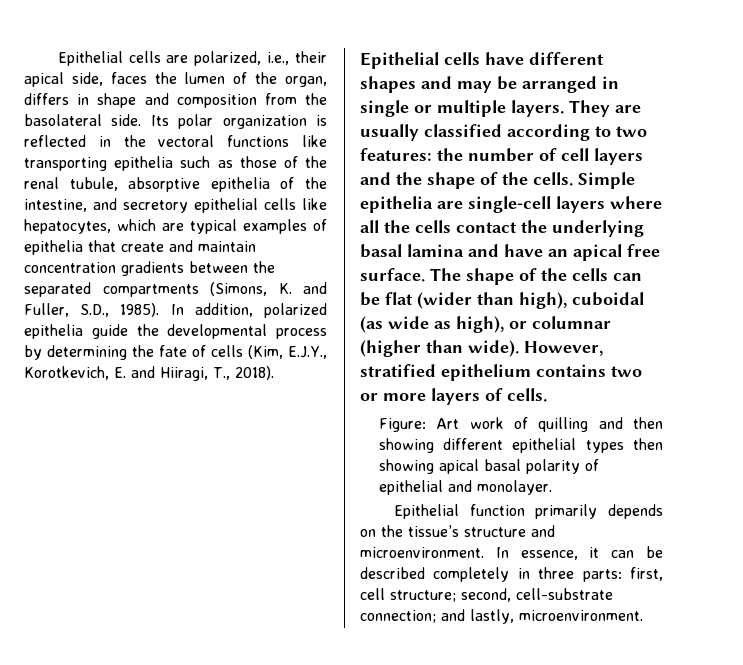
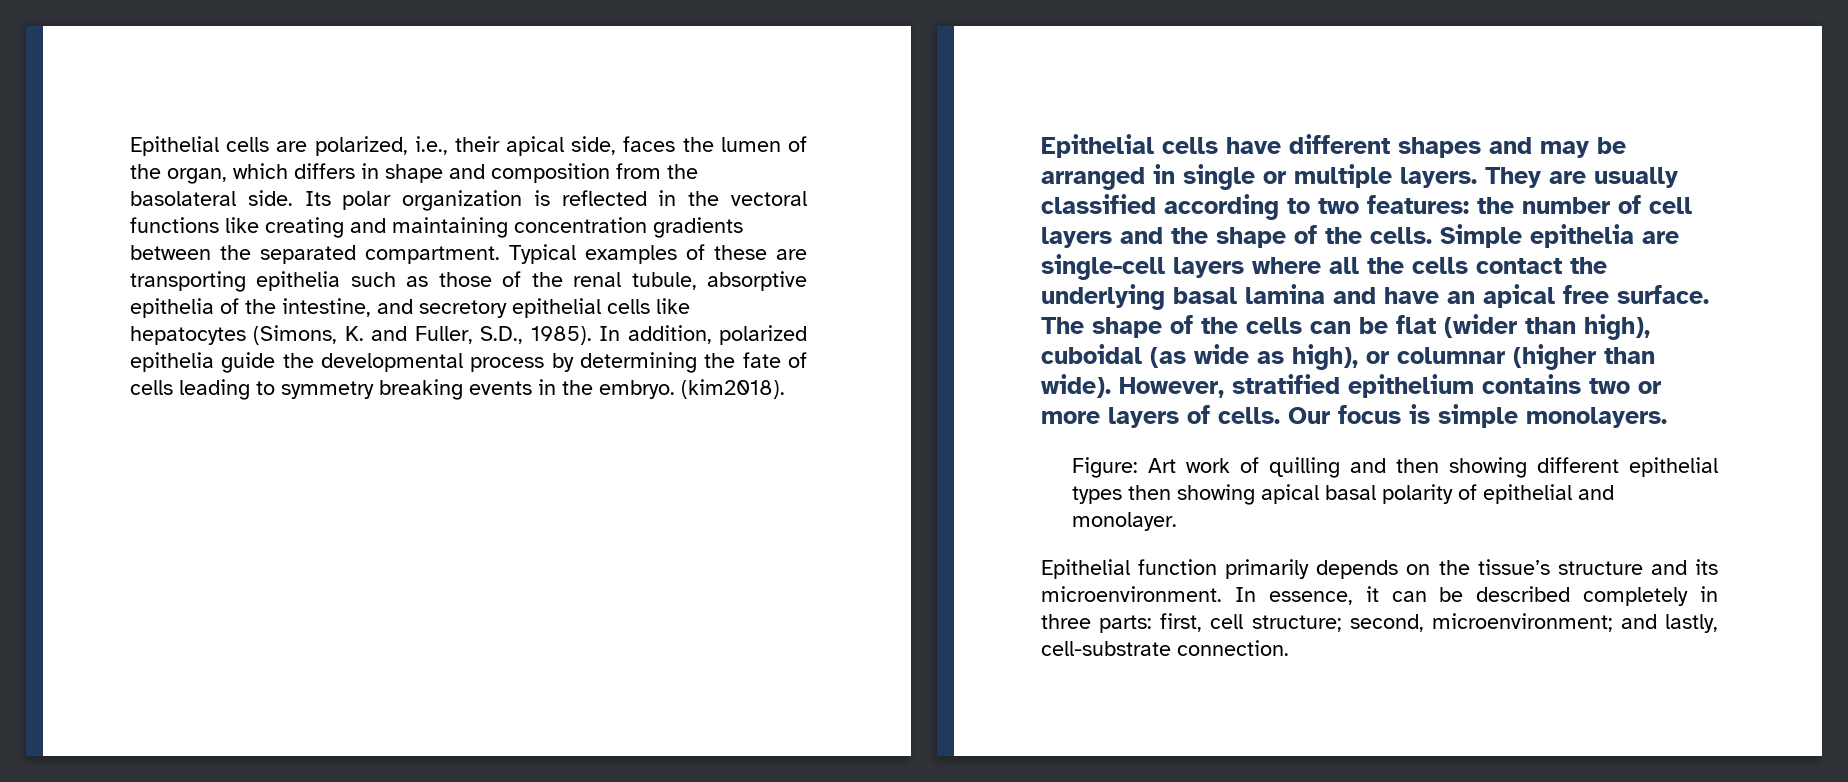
(327, 81) none -> [233,163,288,179] which
(328, 141) none -> [265,217,743,238] [130,244,807,264] creating and maintaining concentration gradients between the separated compartment. Typical examples of these are
[24,219,327,234] [24,240,256,255] [24,261,275,276] [24,282,199,297] hepatocytes, which are typical examples of epithelia that create and maintain concentration gradients between the separated compartments -> [130,326,246,345] hepatocytes
[248,345,328,359] [24,366,274,381] (Kim, E.J.Y., Korotkevich, E. and Hiiragi, T., 2018). -> [179,379,785,400] leading to symmetry breaking events in the embryo. (kim2018).
(547, 395) none -> [1288,404,1667,428] Our focus is simple monolayers.
(555, 531) none -> [1695,559,1718,575] its
[516,588,613,600] [360,609,643,624] cell-substrate connection; and lastly, microenvironment. -> [1431,613,1718,633] [1041,640,1289,656] microenvironment; and lastly, cell-substrate connection.

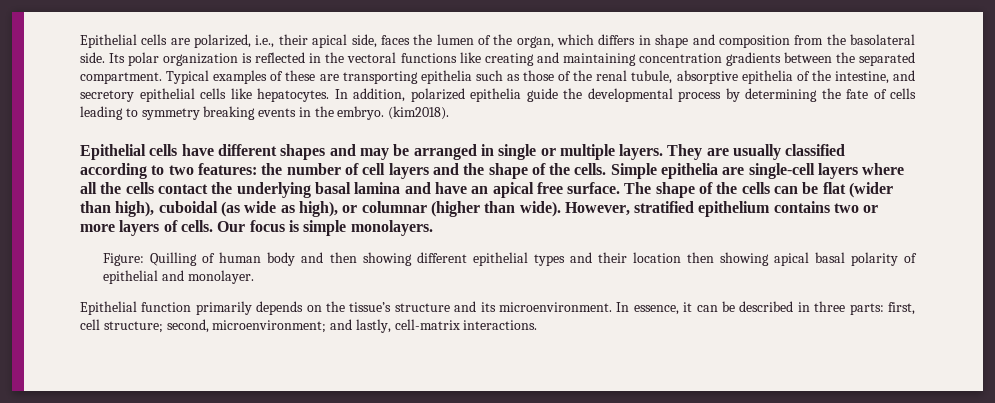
[130,325,592,345] hepatocytes (Simons, K. and Fuller, S.D., 1985). -> [257,88,329,102] hepatocytes.
[1147,457,1340,478] Art work of quilling -> [150,252,296,266] Quilling of human body
(1122, 495) none -> [569,252,681,263] and their location
[1583,587,1689,606] completely -> (794, 306) none
[1041,640,1289,656] cell-substrate connection. -> [394,319,538,330] cell-matrix interactions.

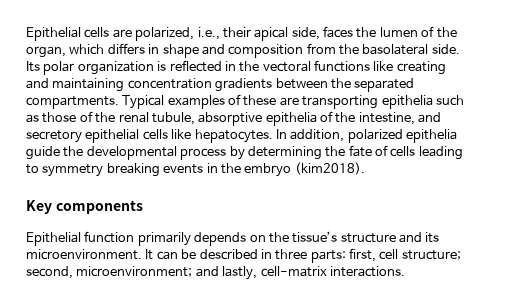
[80,72,162,84] compartment. -> [26,96,119,109] compartments.
[337,106,385,120] embryo. -> [244,163,292,177] embryo
[80,144,846,160] [80,163,905,179] [80,182,894,198] [80,201,879,217] [80,220,433,236] [103,252,917,266] [103,270,254,284] Epithelial cells have different shapes and may be arranged in single or multiple layers. They are usually classified according to two features: the number of cell layers and the shape of the cells. Simple epithelia are single-cell layers where all the cells contact the underlying basal lamina and have an apical free surface. The shape of the cells can be flat (wider than high), cuboidal (as wide as high), or columnar (higher than wide). However, stratified epithelium contains two or more layers of cells. Our focus is simple monolayers. // Figure: Quilling of human body and then showing different epithelial types and their location then showing apical basal polarity of epithelial and monolayer. -> [26,200,143,214] Key components
[616,302,693,315] In essence, it -> [145,249,154,260] It

